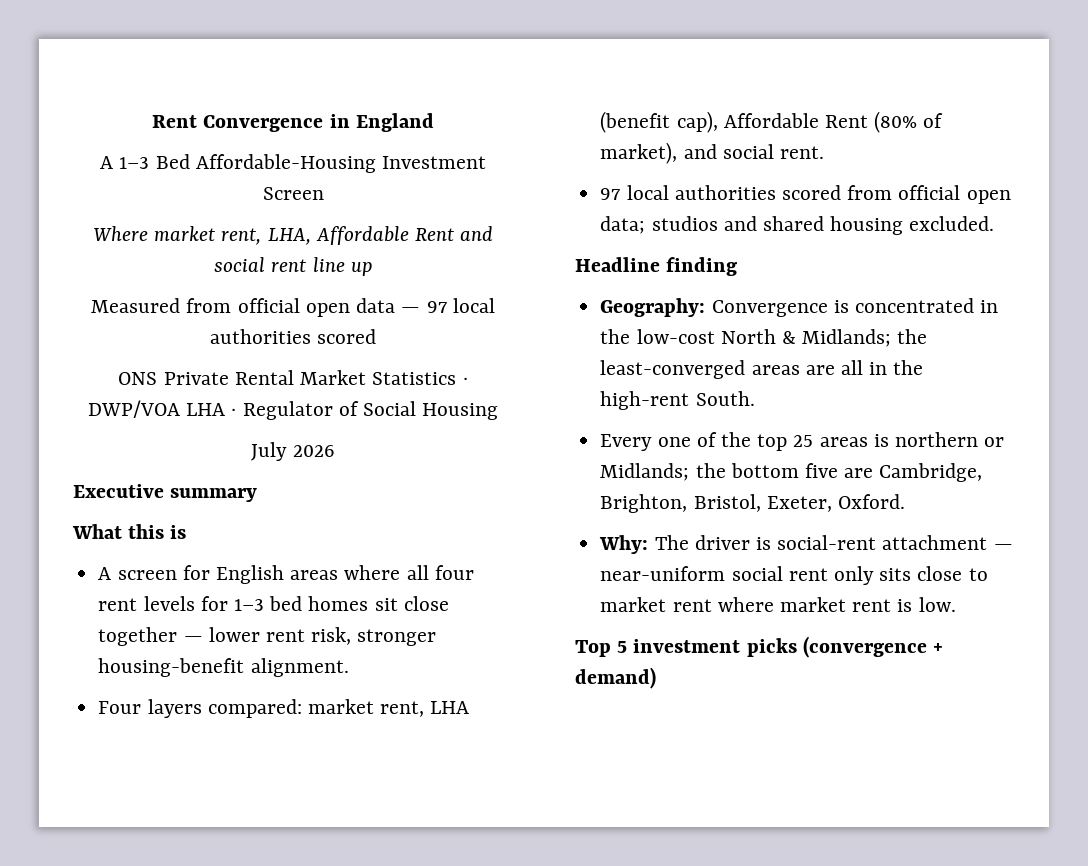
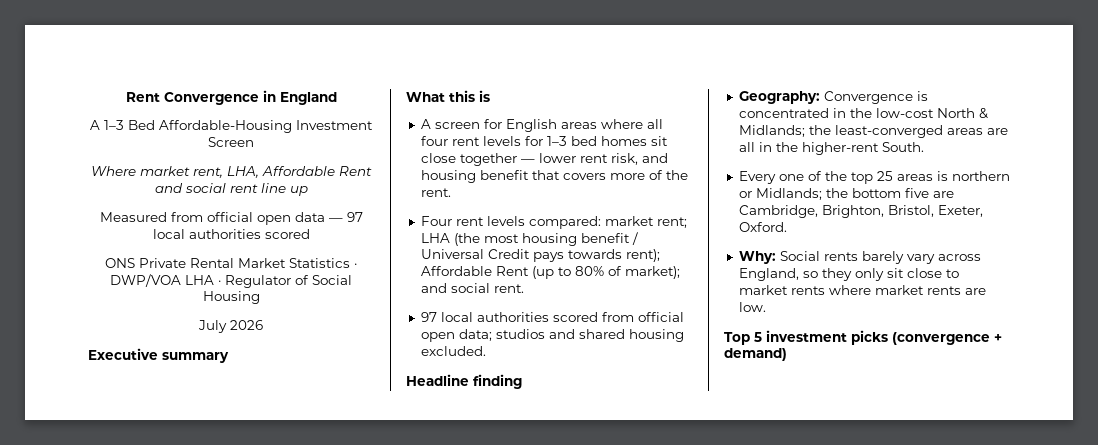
[357,629,437,646] [98,658,349,677] [98,699,470,718] [600,111,944,133] [600,142,678,164] stronger housing-benefit alignment. // Four layers compared: market rent, LHA (benefit cap), Affordable Rent (80% of market), -> [641,153,668,163] [420,170,688,183] [420,188,451,197] [420,216,687,229] [420,232,638,246] [420,249,660,262] [420,266,680,279] and housing benefit that covers more of the rent. // Four rent levels compared: market rent; LHA (the most housing benefit / Universal Credit pays towards rent); Affordable Rent (up to 80% of market);
[600,391,690,410] high-rent -> [801,142,879,155] higher-rent
[654,535,1013,550] [600,566,912,585] The driver is social-rent attachment — near-uniform social rent only sits -> [779,251,981,264] [738,268,904,281] Social rents barely vary across England, so they only sit
[672,599,712,612] rent -> [790,286,825,295] rents
[852,599,913,612] rent is -> [926,286,986,295] rents are

